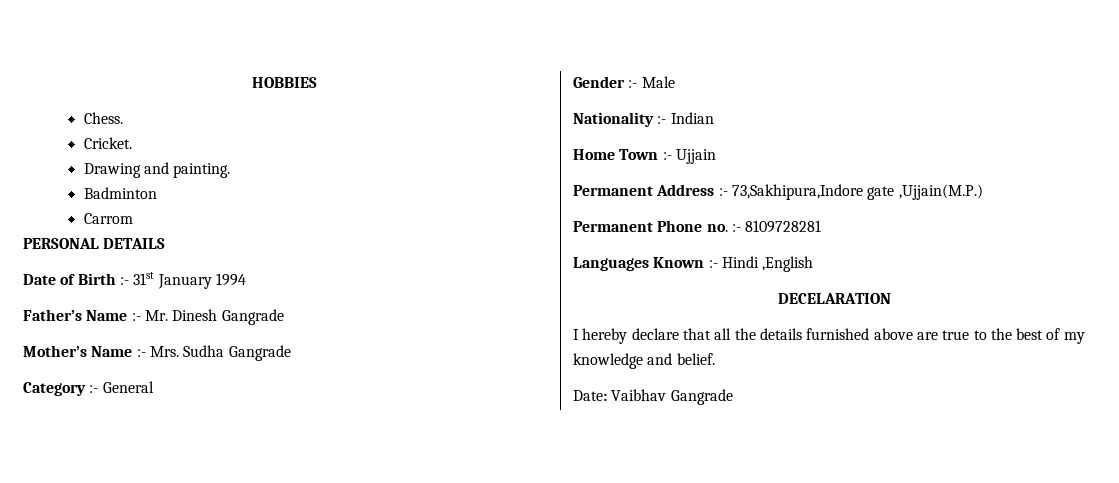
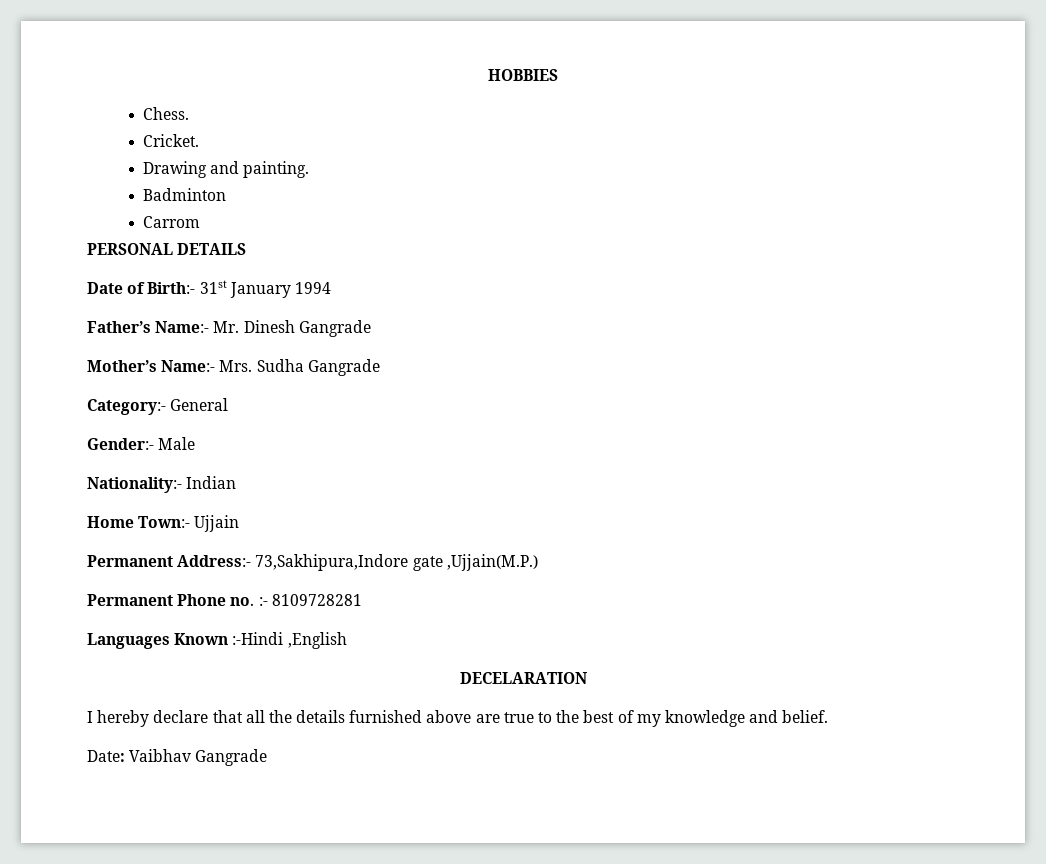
[77,273,129,285] Birth :- -> [147,282,196,294] Birth:-
[86,310,141,321] Name :- -> [155,321,210,333] Name:-
[91,346,146,357] Name :- -> [161,360,216,372] Name:-
[23,382,99,396] Category :- -> [87,399,166,415] Category:-
[573,76,638,88] Gender :- -> [87,438,154,450] Gender:-
[573,112,667,127] Nationality :- -> [87,477,182,493] Nationality:-
[619,149,672,160] Town :- -> [138,516,191,528] Town:-
[656,184,728,196] Address :- -> [177,555,252,567] Address:-
[708,256,759,268] :- Hindi -> [232,632,284,645] :-Hindi

